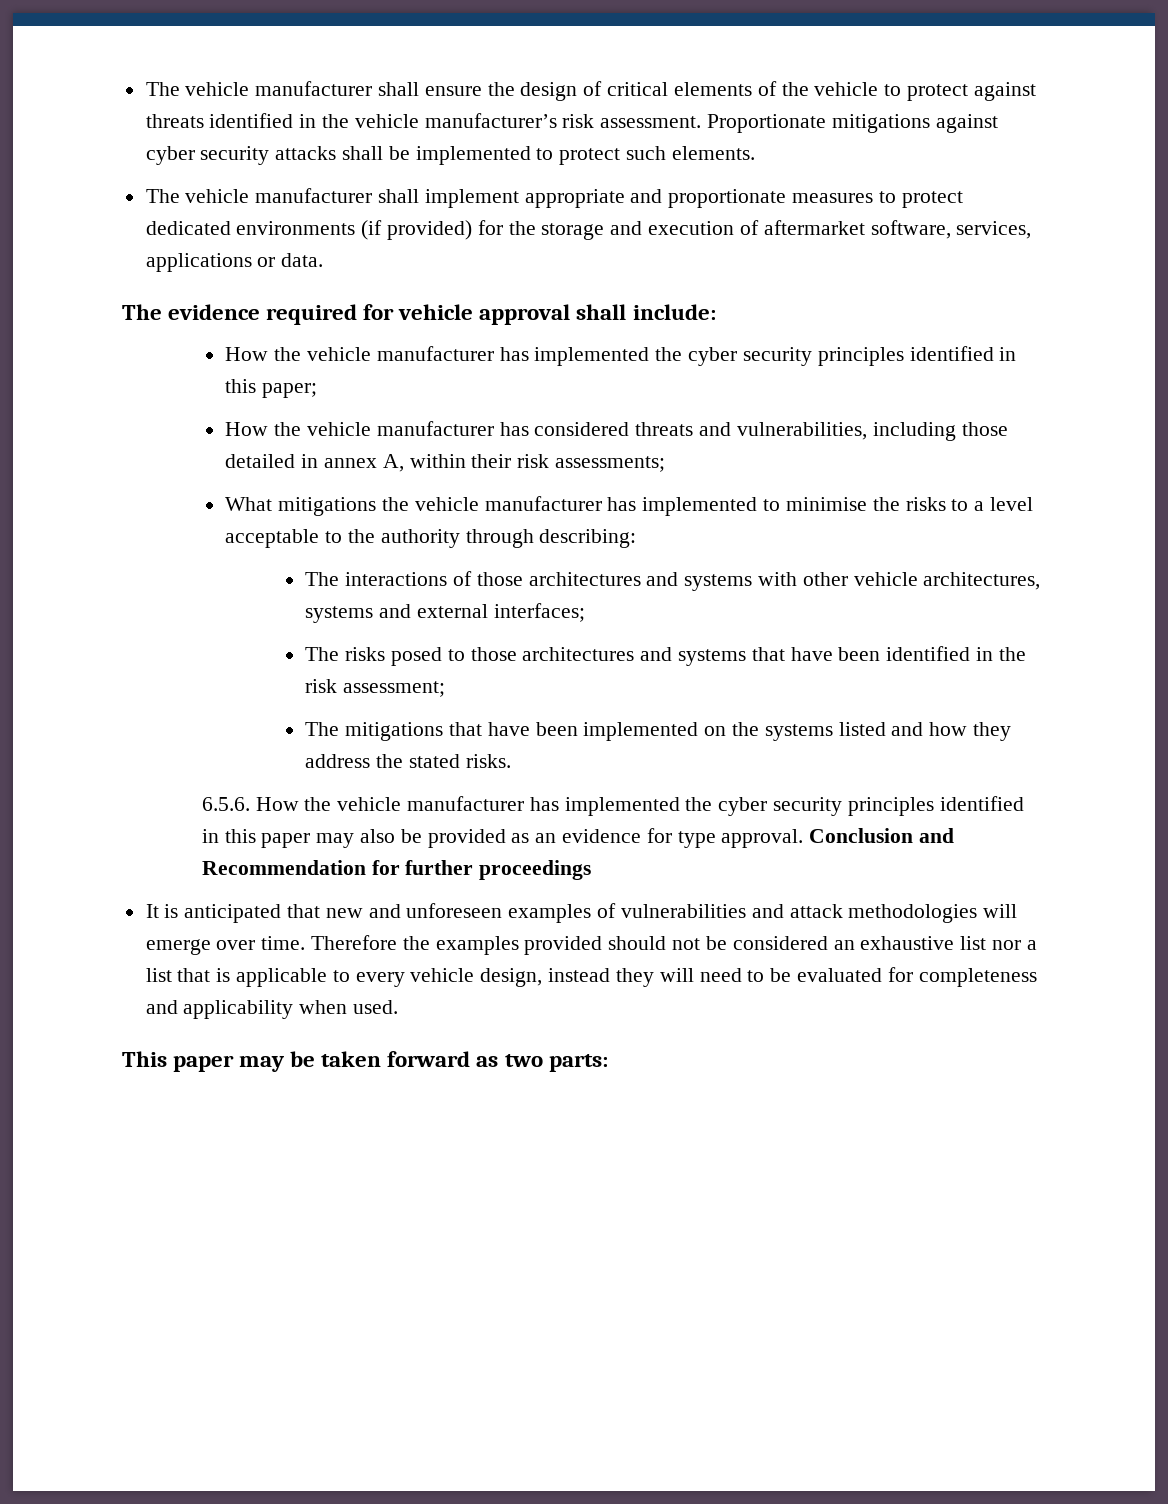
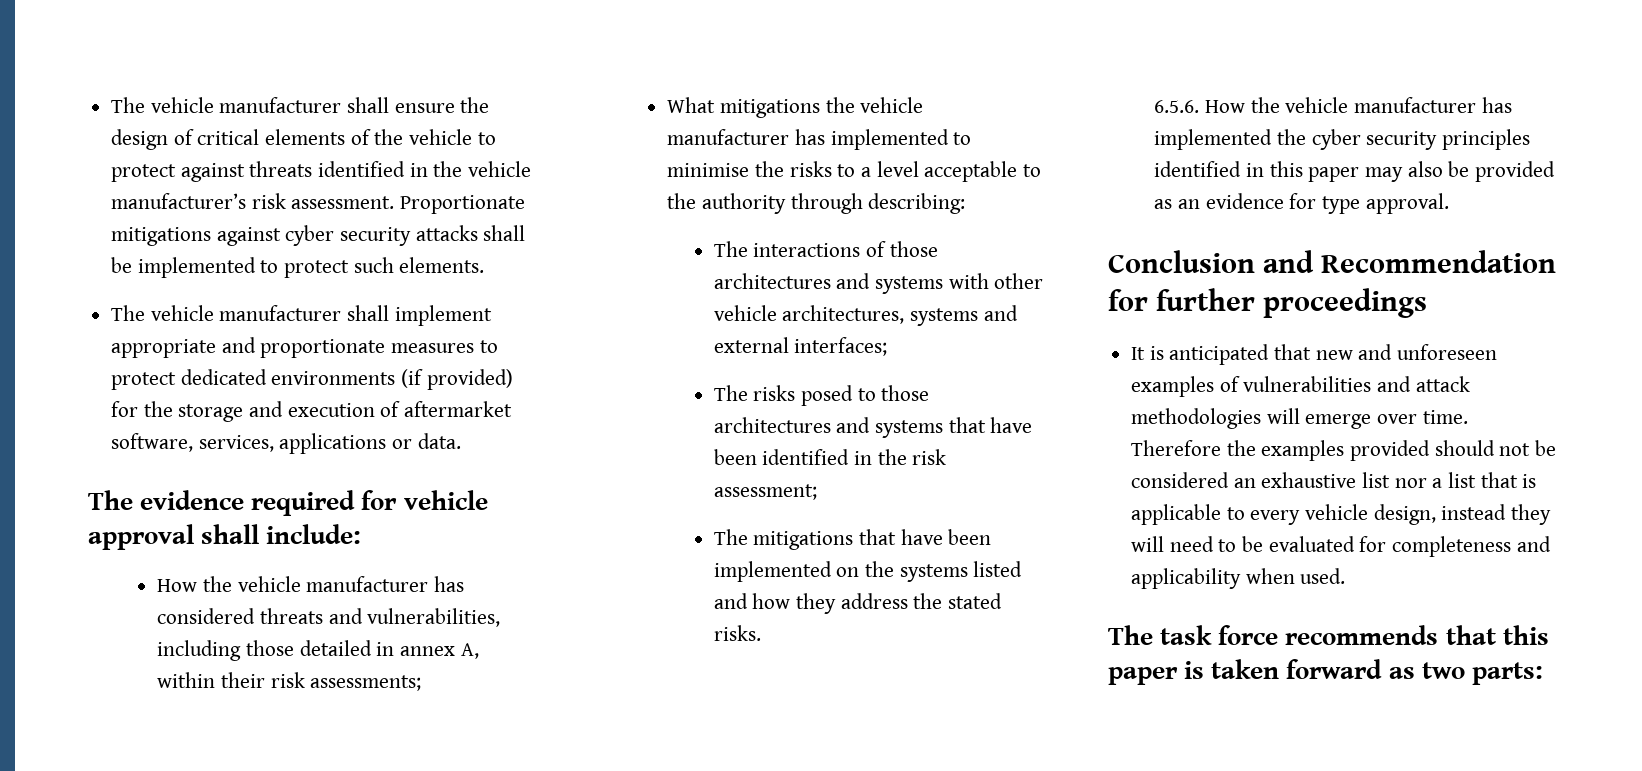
[225,346,1017,366] [225,379,318,398] // How the vehicle manufacturer has implemented the cyber security principles identified in this paper; -> (362, 534) none
(804, 838) none -> (1449, 203) //
[122,1051,316,1072] This paper may be -> [1108,625,1549,645] [1108,661,1205,685] The task force recommends that this paper is

